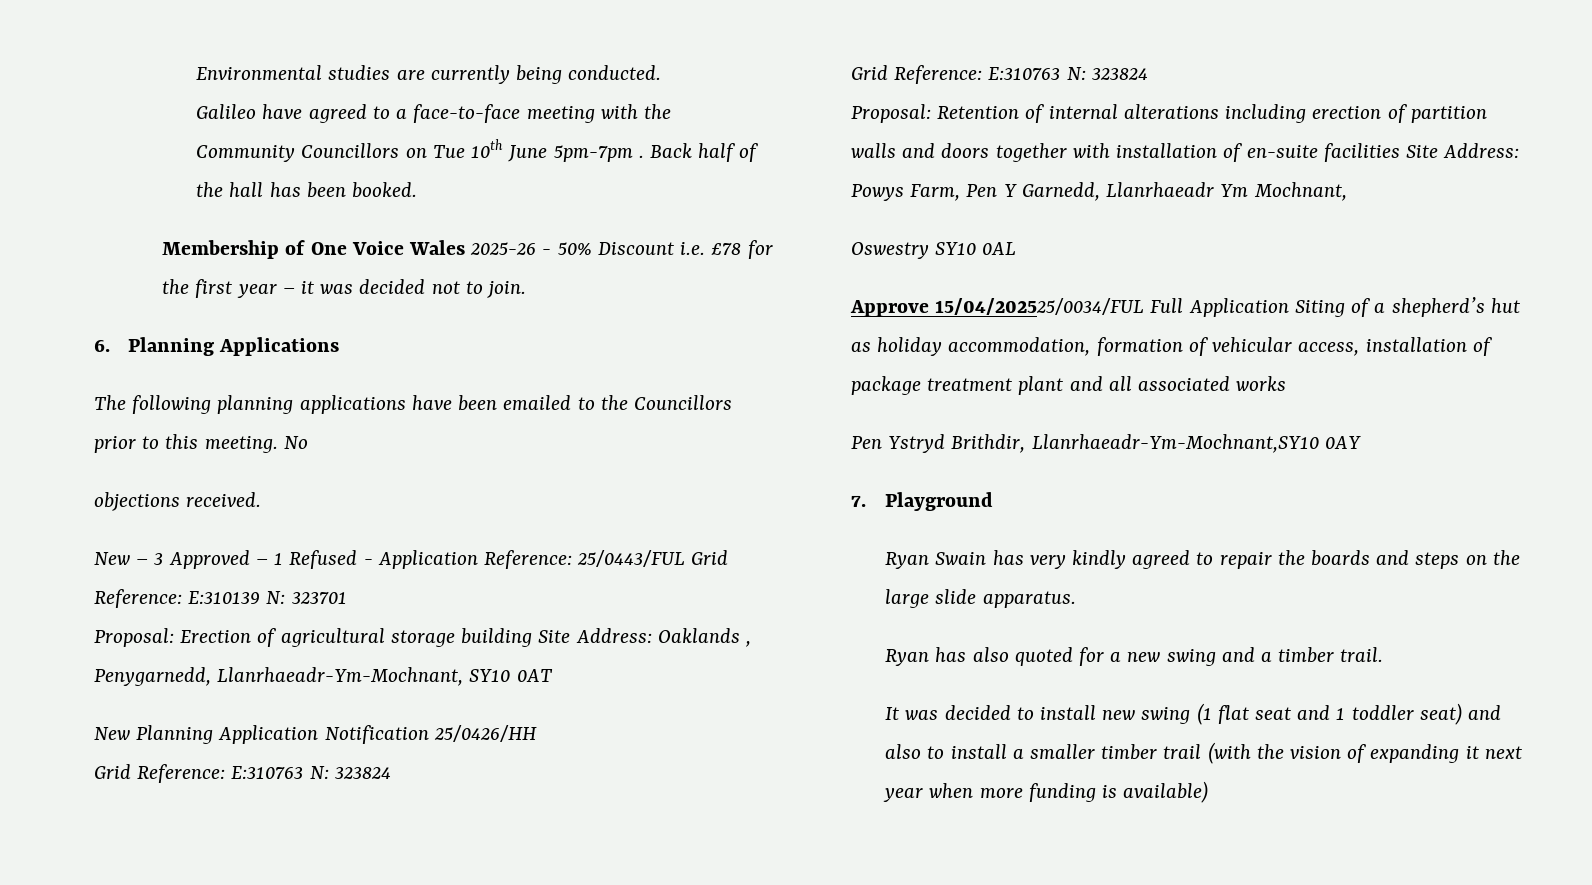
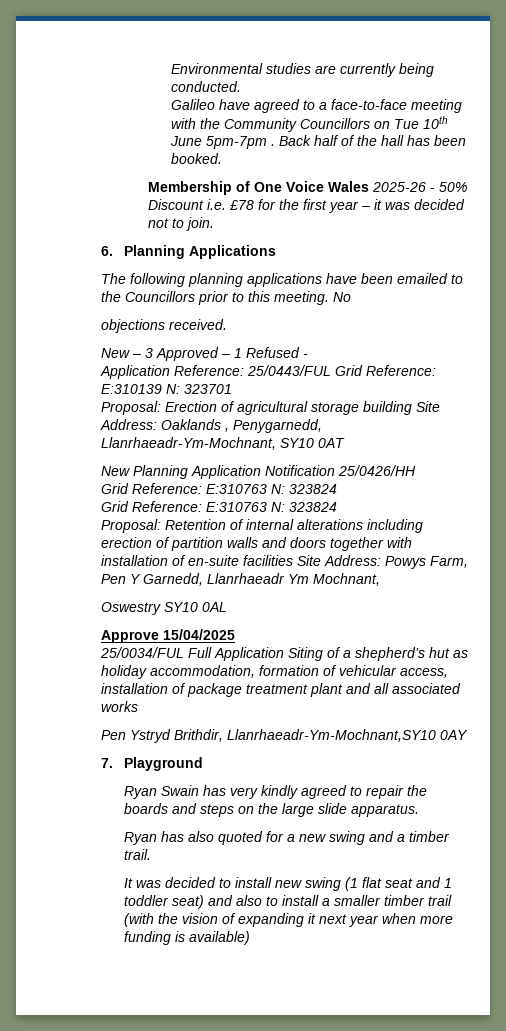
(373, 562) none -> (309, 356) //
[935,298,1145,315] 15/04/202525/0034/FUL -> [163,629,236,640] [100,647,185,658] 15/04/2025 // 25/0034/FUL

